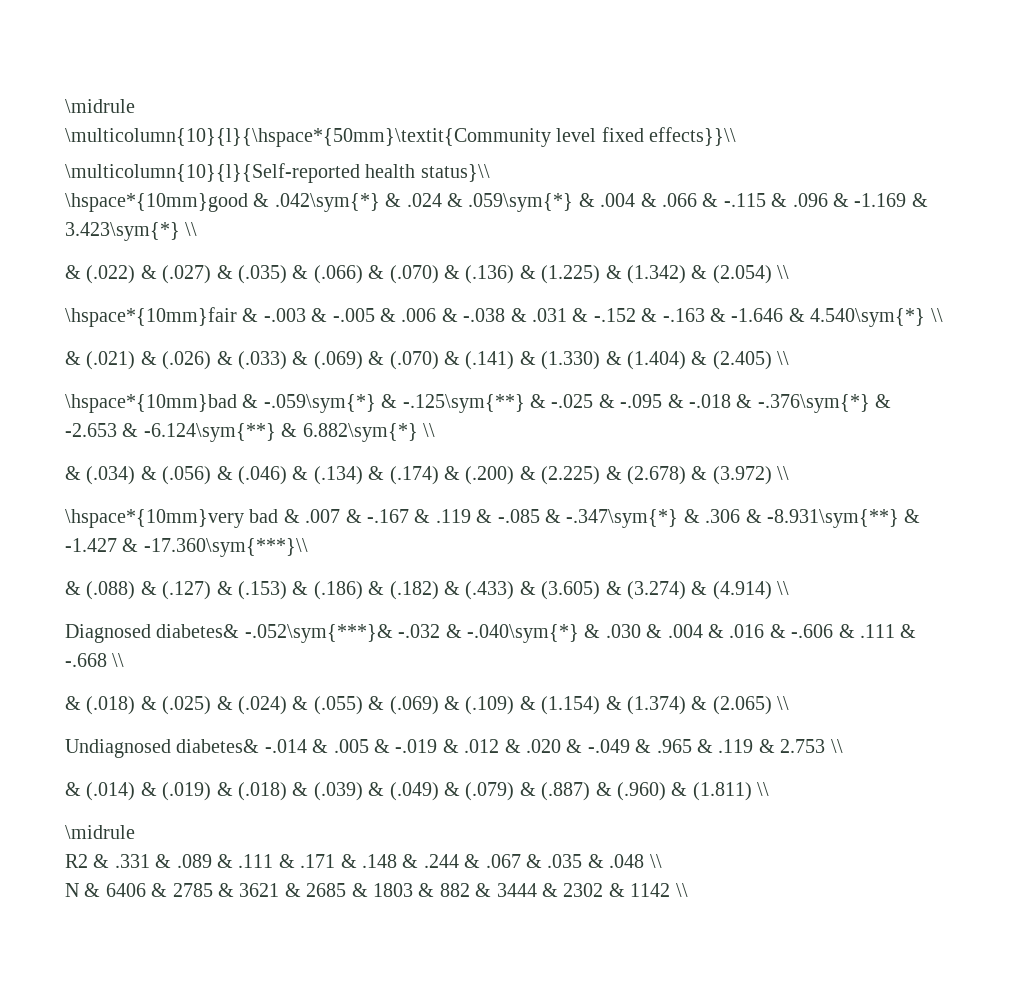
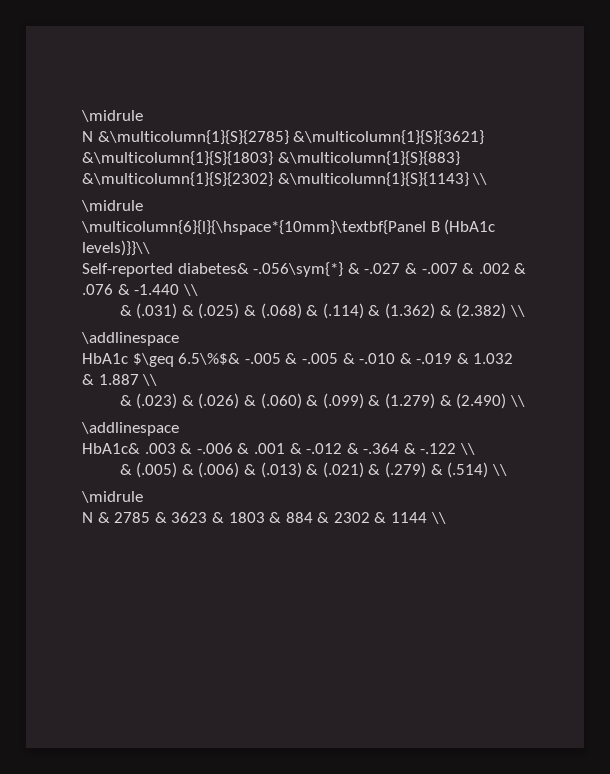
[65,99,135,113] [65,127,737,147] [65,163,490,183] [65,193,928,212] [65,222,198,241] [65,265,790,284] [65,307,943,327] [65,351,790,370] [65,394,892,413] [65,423,435,442] [65,466,790,485] [65,509,921,528] [65,538,308,557] [65,581,790,600] [65,624,917,643] [65,653,125,667] [65,696,790,715] [65,739,843,758] [65,782,770,801] [65,825,135,839] [65,854,662,868] [65,883,537,897] \midrule // \multicolumn{10}{l}{\hspace*{50mm}\textit{Community level fixed effects}}\\ // \multicolumn{10}{l}{Self-reported health status}\\ // \hspace*{10mm}good & .042\sym{*} & .024 & .059\sym{*} & .004 & .066 & -.115 & .096 & -1.169 & 3.423\sym{*} \\ // & (.022) & (.027) & (.035) & (.066) & (.070) & (.136) & (1.225) & (1.342) & (2.054) \\ // \hspace*{10mm}fair & -.003 & -.005 & .006 & -.038 & .031 & -.152 & -.163 & -1.646 & 4.540\sym{*} \\ // & (.021) & (.026) & (.033) & (.069) & (.070) & (.141) & (1.330) & (1.404) & (2.405) \\ // \hspace*{10mm}bad & -.059\sym{*} & -.125\sym{**} & -.025 & -.095 & -.018 & -.376\sym{*} & -2.653 & -6.124\sym{**} & 6.882\sym{*} \\ // & (.034) & (.056) & (.046) & (.134) & (.174) & (.200) & (2.225) & (2.678) & (3.972) \\ // \hspace*{10mm}very bad & .007 & -.167 & .119 & -.085 & -.347\sym{*} & .306 & -8.931\sym{**} & -1.427 & -17.360\sym{***}\\ // & (.088) & (.127) & (.153) & (.186) & (.182) & (.433) & (3.605) & (3.274) & (4.914) \\ // Diagnosed diabetes& -.052\sym{***}& -.032 & -.040\sym{*} & .030 & .004 & .016 & -.606 & .111 & -.668 \\ // & (.018) & (.025) & (.024) & (.055) & (.069) & (.109) & (1.154) & (1.374) & (2.065) \\ // Undiagnosed diabetes& -.014 & .005 & -.019 & .012 & .020 & -.049 & .965 & .119 & 2.753 \\ // & (.014) & (.019) & (.018) & (.039) & (.049) & (.079) & (.887) & (.960) & (1.811) \\ // \midrule // R2 & .331 & .089 & .111 & .171 & .148 & .244 & .067 & .035 & .048 \\ // N & 6406 & 2785 & 3621 & 2685 & 1803 & 882 & 3444 -> [81,110,143,122] [82,130,485,145] [82,151,460,166] [82,172,488,187] [81,200,143,212] [81,219,496,235] [82,240,150,256] [82,262,527,277] [82,284,198,296] [119,303,525,319] [81,332,179,346] [82,353,514,367] [82,374,158,386] [119,393,525,409] [81,422,179,436] [82,443,476,455] [119,462,507,478] [81,491,143,503] [82,512,313,523] \midrule // N &\multicolumn{1}{S}{2785} &\multicolumn{1}{S}{3621} &\multicolumn{1}{S}{1803} &\multicolumn{1}{S}{883} &\multicolumn{1}{S}{2302} &\multicolumn{1}{S}{1143} \\ // \midrule // \multicolumn{6}{l}{\hspace*{10mm}\textbf{Panel B (HbA1c levels)}}\\ // Self-reported diabetes& -.056\sym{*} & -.027 & -.007 & .002 & .076 & -1.440 \\ // & (.031) & (.025) & (.068) & (.114) & (1.362) & (2.382) \\ // \addlinespace // HbA1c $\geq 6.5\%$& -.005 & -.005 & -.010 & -.019 & 1.032 & 1.887 \\ // & (.023) & (.026) & (.060) & (.099) & (1.279) & (2.490) \\ // \addlinespace // HbA1c& .003 & -.006 & .001 & -.012 & -.364 & -.122 \\ // & (.005) & (.006) & (.013) & (.021) & (.279) & (.514) \\ // \midrule // N & 2785 & 3623 & 1803 & 884
[630,883,671,897] 1142 -> [391,512,428,523] 1144

